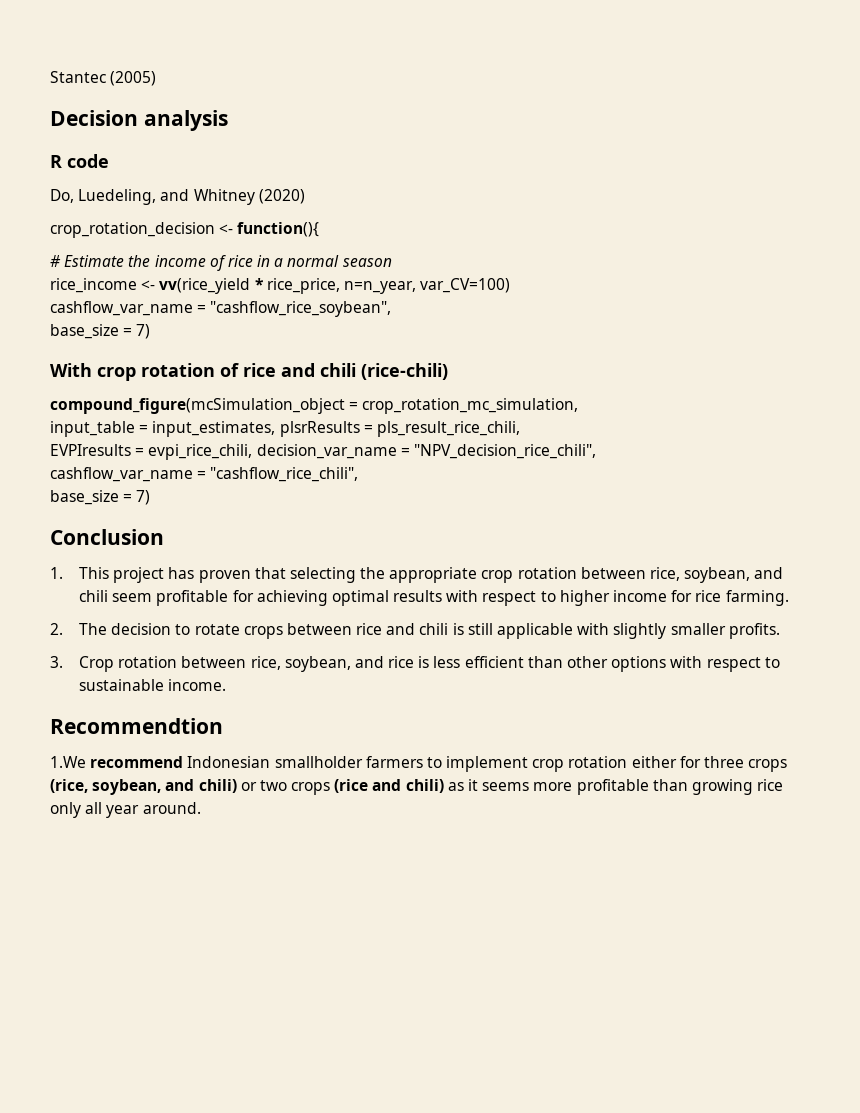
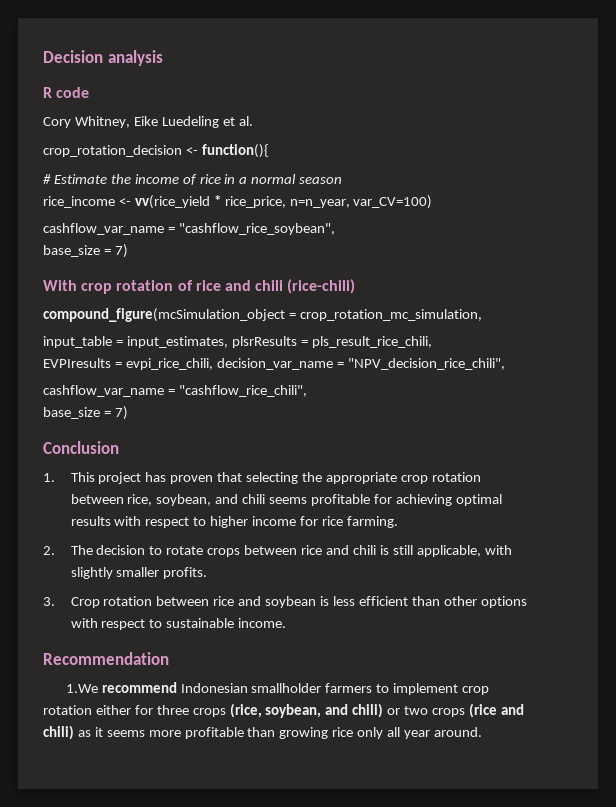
[50,71,157,86] Stantec (2005) // -> (43, 56) none
[50,189,305,205] Do, Luedeling, and Whitney (2020) -> [43,116,253,128] Cory Whitney, Eike Luedeling et al.
[112,593,153,602] seem -> [269,497,308,504] seems
[497,623,574,639] applicable -> [416,545,481,557] applicable,
[250,656,415,672] rice, soybean, and rice -> [213,596,317,608] rice and soybean
[50,718,223,734] Recommendtion -> [43,652,169,665] Recommendation

